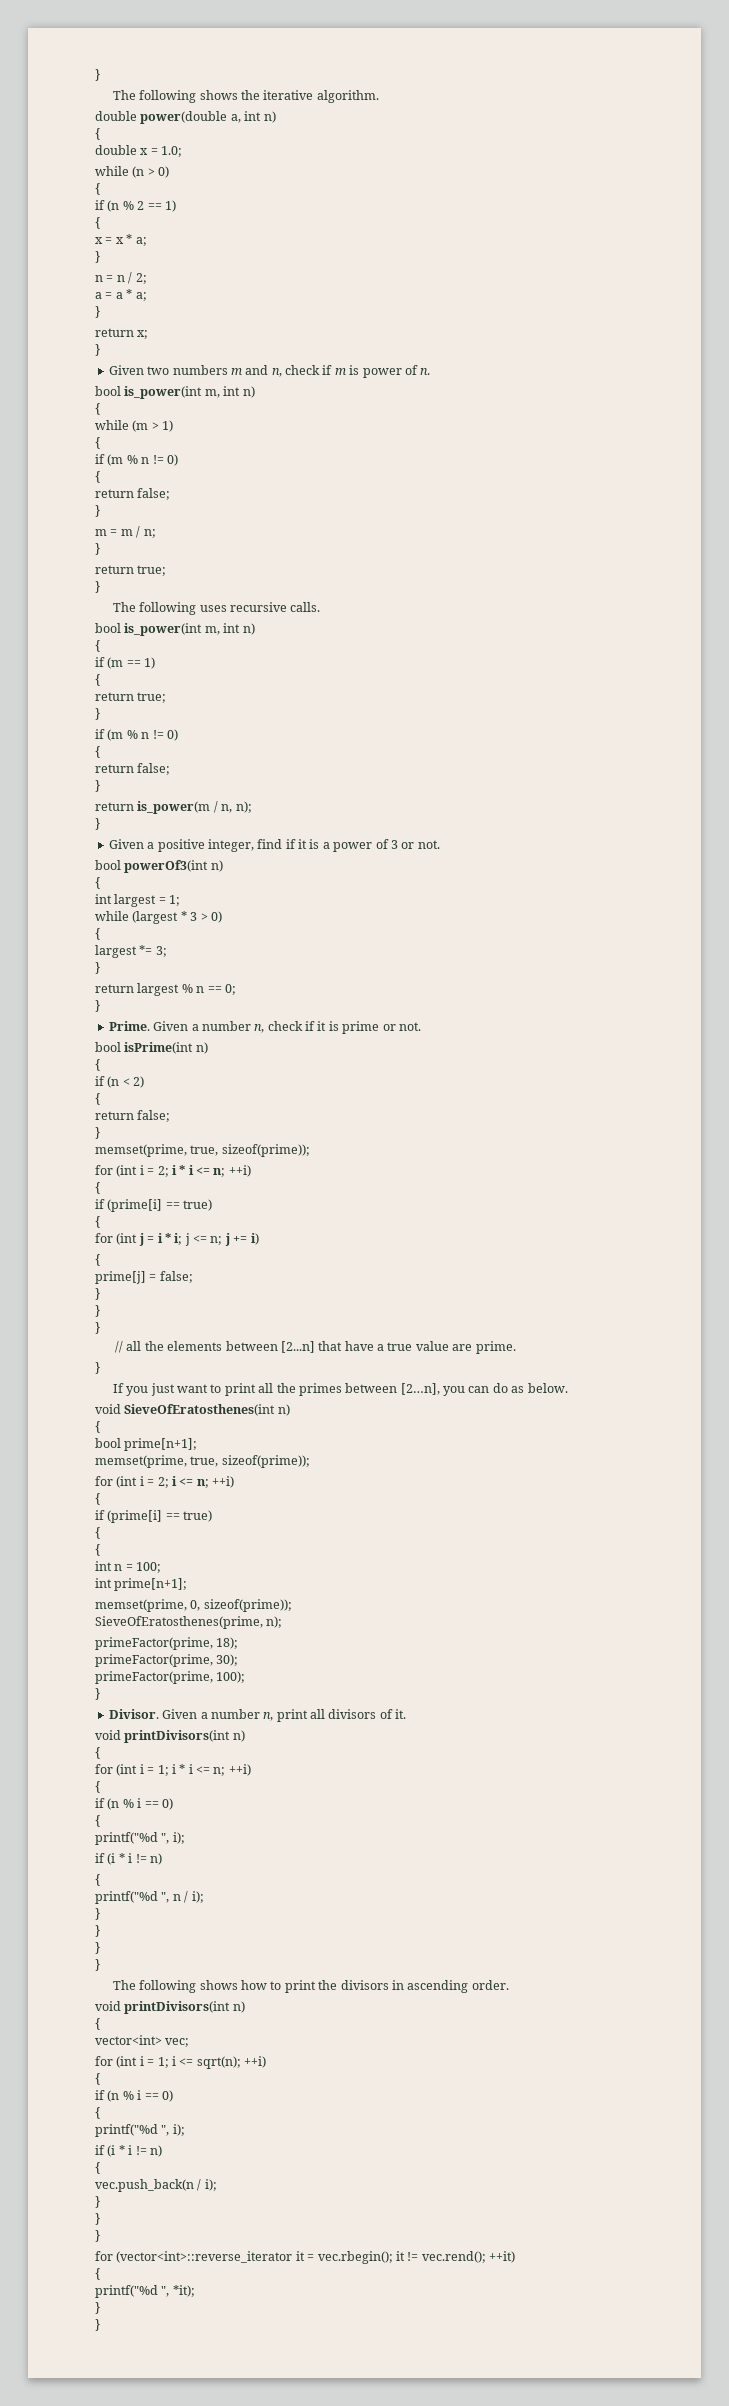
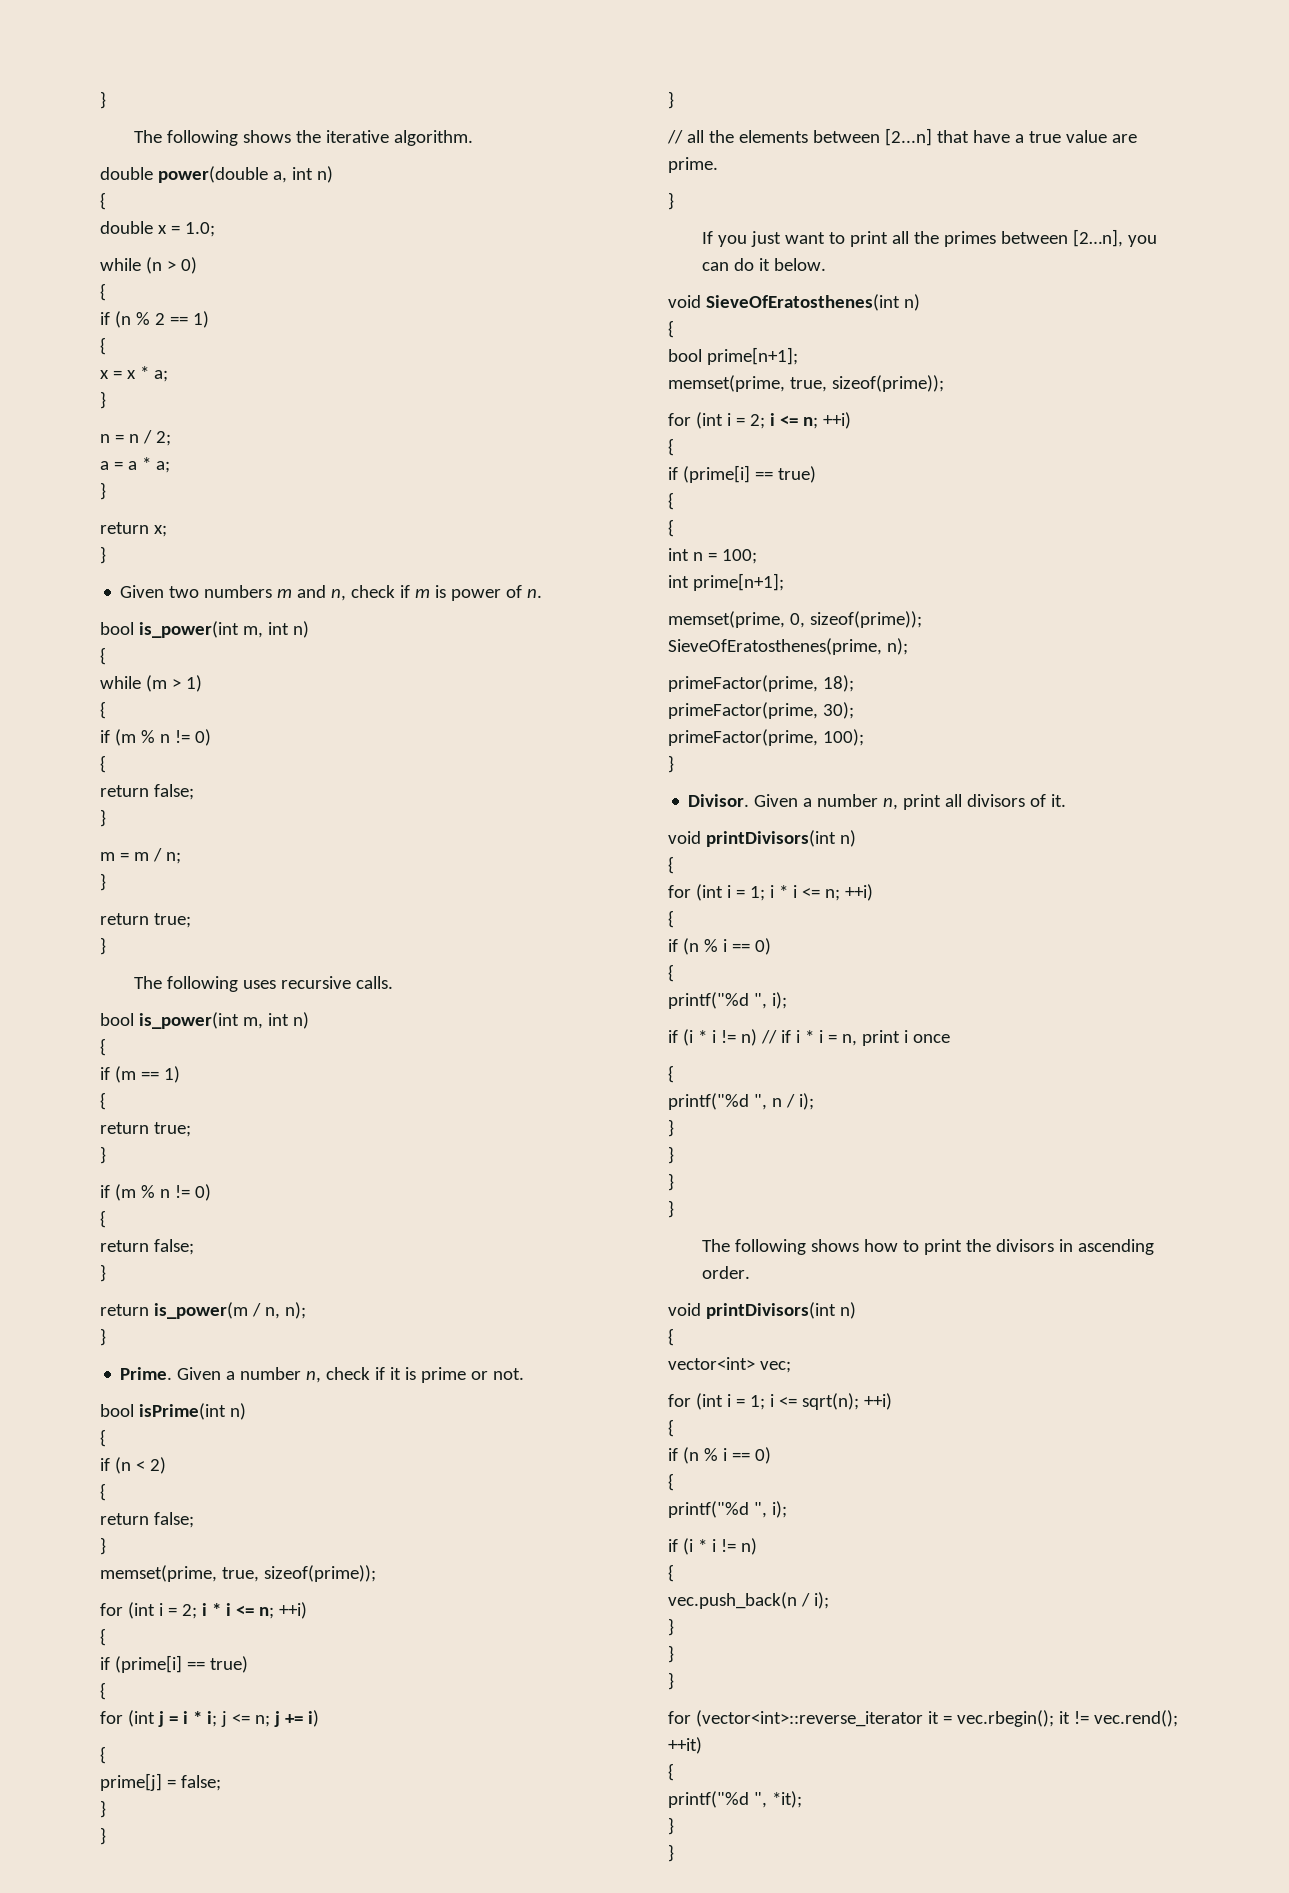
[108,839,440,852] [95,860,223,873] [95,877,100,889] [95,894,181,907] [95,911,222,924] [95,928,100,940] [95,945,167,958] [95,962,100,974] [95,983,236,996] [95,1000,100,1012] // Given a positive integer, find if it is a power of 3 or not. // bool powerOf3(int n) // { // int largest = 1; // while (largest * 3 > 0) // { // largest *= 3; // } // return largest % n == 0; // } -> (106, 1337) none
[511,1386,525,1393] as -> [759,258,771,271] it
(162, 1859) none -> [760,1030,950,1046] // if i * i = n, print i once

